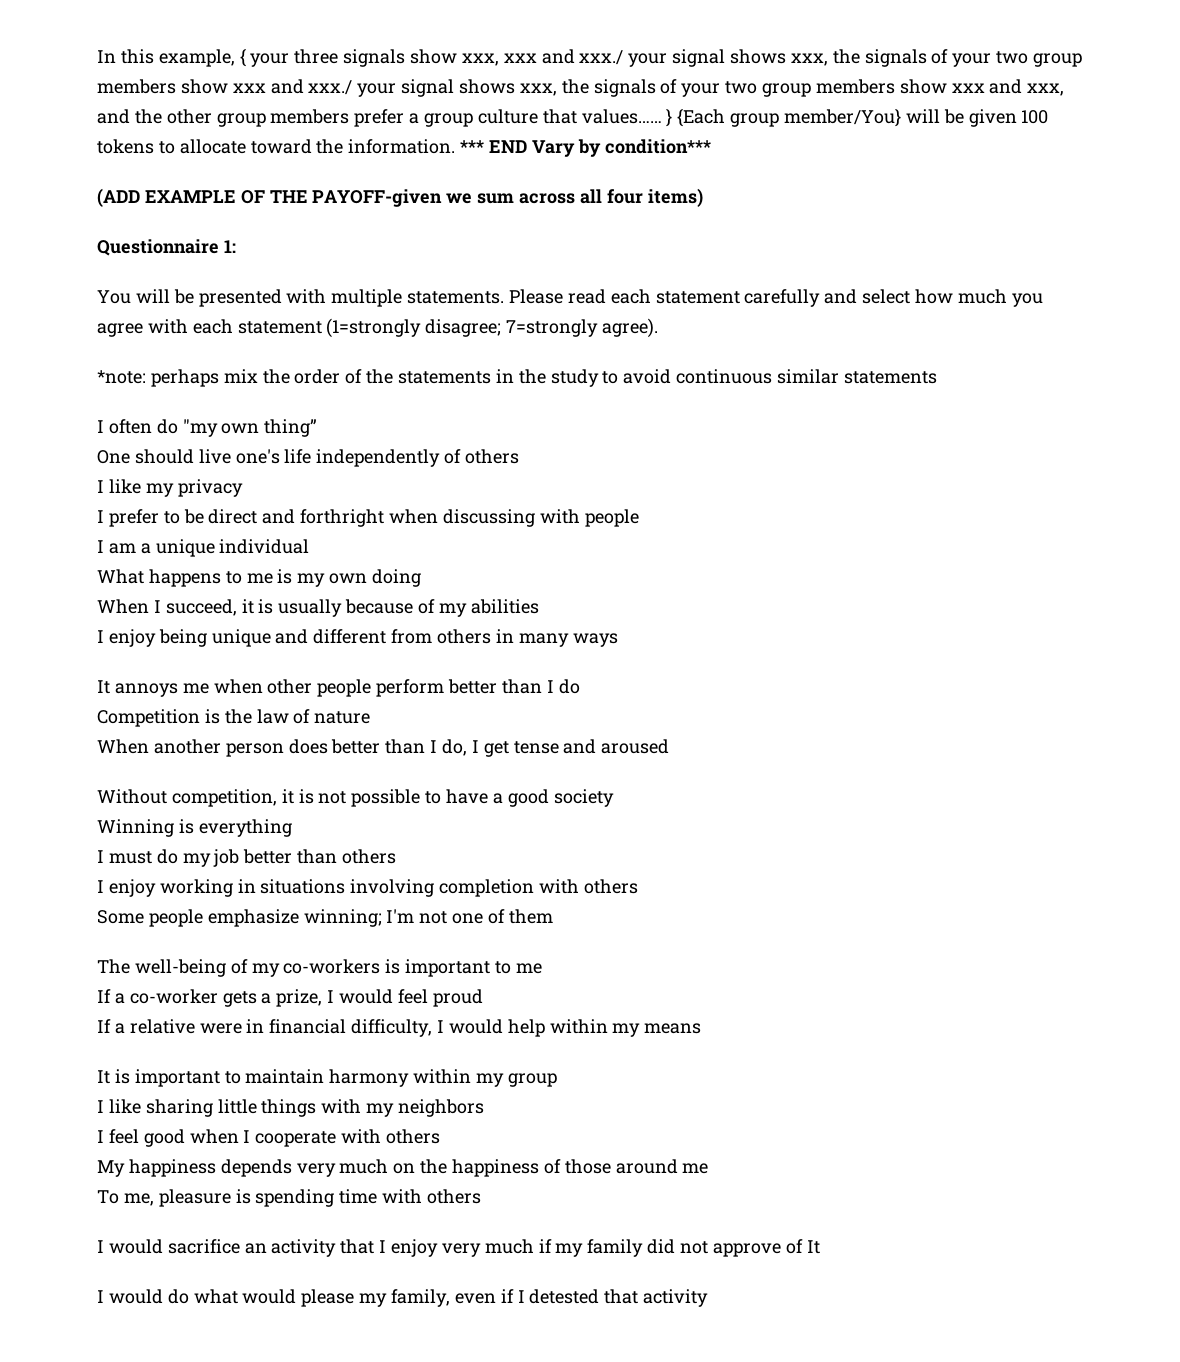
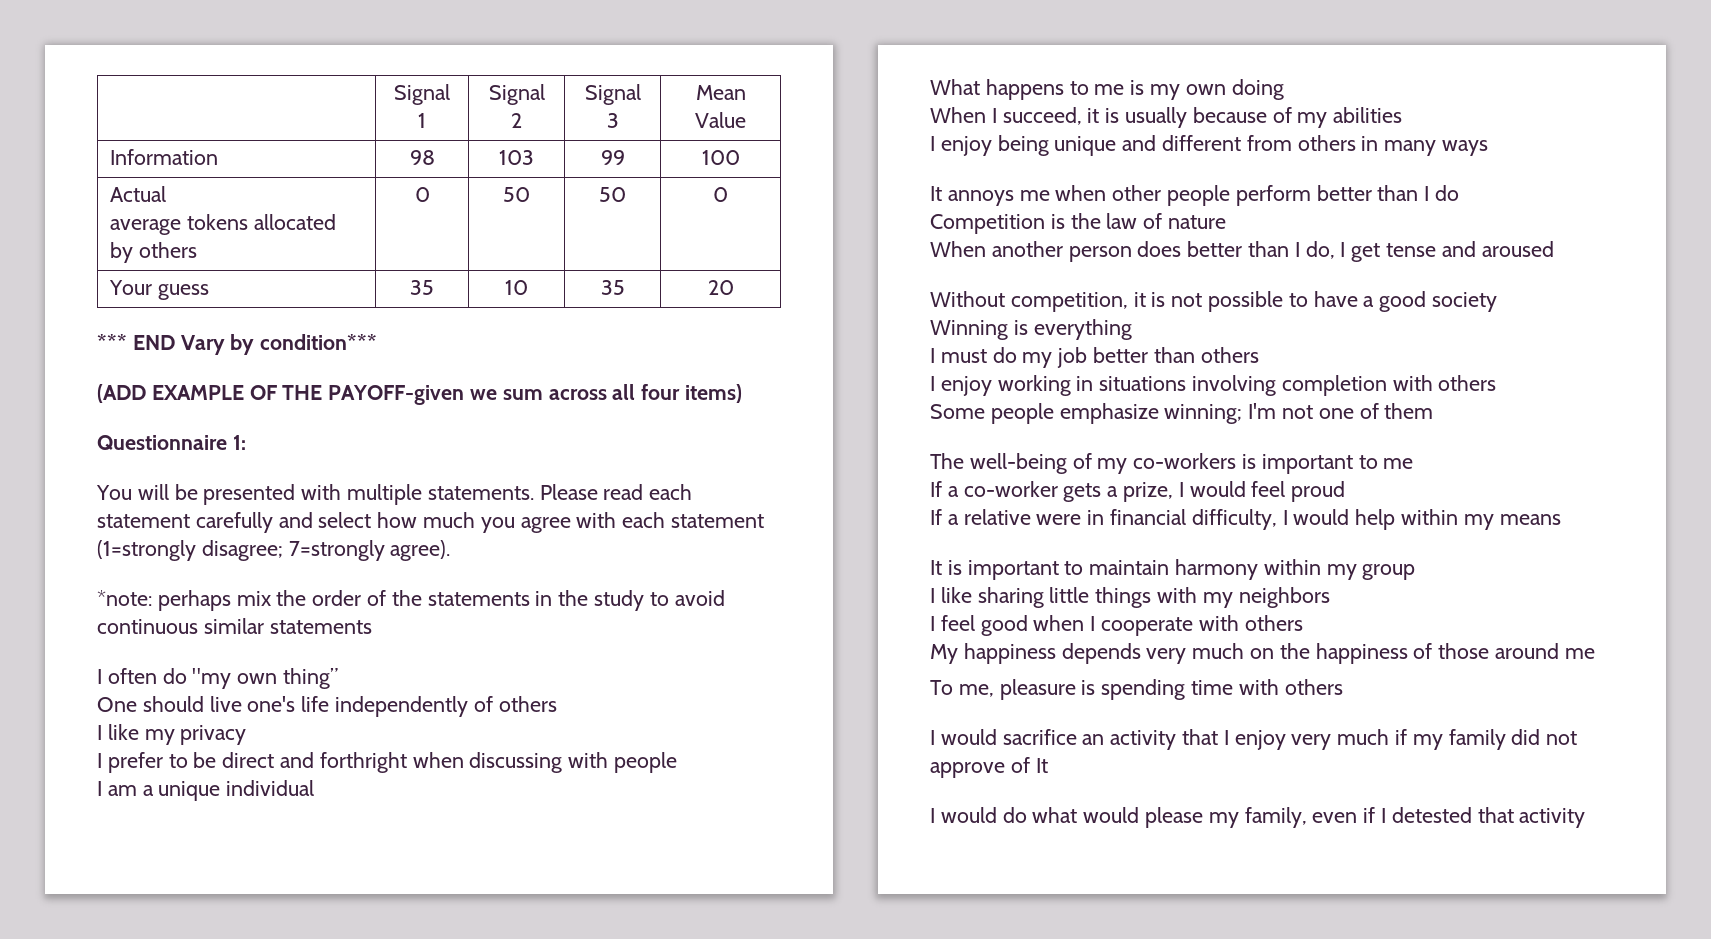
[97,48,1083,67] [97,79,1065,97] [97,108,1049,127] [97,139,456,154] In this example, { your three signals show xxx, xxx and xxx./ your signal shows xxx, the signals of your two group members show xxx and xxx./ your signal shows xxx, the signals of your two group members show xxx and xxx, and the other group members prefer a group culture that values…… } {Each group member/You} will be given 100 tokens to allocate toward the information. -> [394,84,450,105] [418,113,426,128] [488,84,545,105] [511,113,522,128] [584,84,641,105] [606,113,619,128] [695,85,746,100] [695,112,747,128] [110,149,219,165] [409,150,435,165] [499,150,534,165] [600,150,625,165] [701,150,740,165] [110,186,167,202] [110,214,336,235] [110,242,198,263] [414,187,430,202] [503,187,530,202] [599,187,626,202] [713,187,728,202] [109,280,210,300] [410,280,434,295] [505,280,528,295] [600,280,625,295] [707,280,734,295] | Signal 1 | Signal 2 | Signal 3 | Mean Value // Information | 98 | 103 | 99 | 100 // Actual // average tokens allocated by others | 0 | 50 | 50 | 0 // Your guess | 35 | 10 | 35 | 20 //

